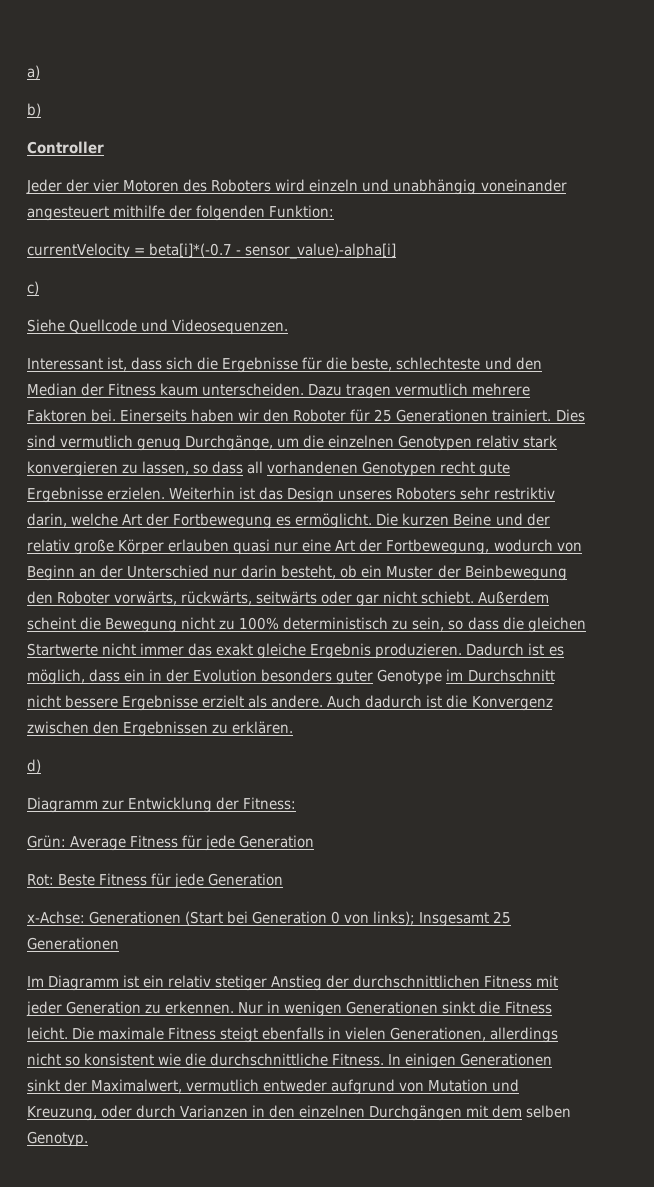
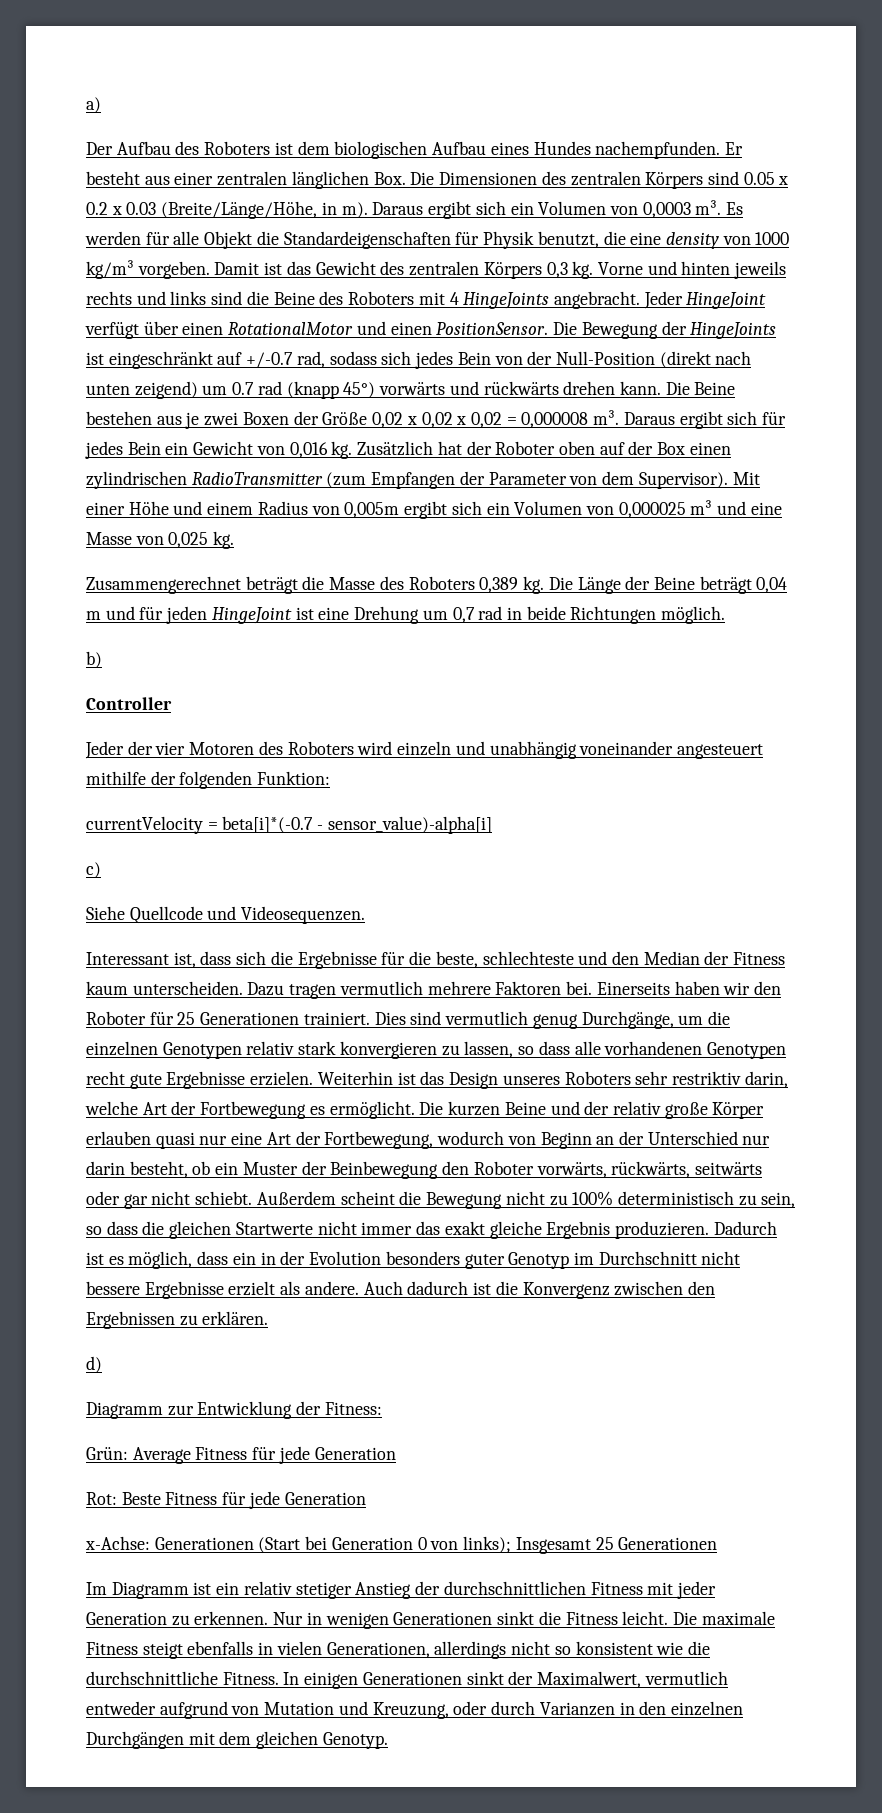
(40, 72) none -> [86,141,743,159] [86,171,789,189] [86,200,744,219] [85,231,790,249] [86,260,787,279] [86,291,767,309] [85,321,777,339] [86,351,752,369] [86,381,736,399] [86,410,787,429] [85,441,731,459] [86,471,760,489] [86,500,782,519] [86,531,235,549] [86,576,788,594] [86,606,726,624] // Der Aufbau des Roboters ist dem biologischen Aufbau eines Hundes nachempfunden. Er besteht aus einer zentralen länglichen Box. Die Dimensionen des zentralen Körpers sind 0.05 x 0.2 x 0.03 (Breite/Länge/Höhe, in m). Daraus ergibt sich ein Volumen von 0,0003 m³. Es werden für alle Objekt die Standardeigenschaften für Physik benutzt, die eine density von 1000 kg/m³ vorgeben. Damit ist das Gewicht des zentralen Körpers 0,3 kg. Vorne und hinten jeweils rechts und links sind die Beine des Roboters mit 4 HingeJoints angebracht. Jeder HingeJoint verfügt über einen RotationalMotor und einen PositionSensor. Die Bewegung der HingeJoints ist eingeschränkt auf +/-0.7 rad, sodass sich jedes Bein von der Null-Position (direkt nach unten zeigend) um 0.7 rad (knapp 45°) vorwärts und rückwärts drehen kann. Die Beine bestehen aus je zwei Boxen der Größe 0,02 x 0,02 x 0,02 = 0,000008 m³. Daraus ergibt sich für jedes Bein ein Gewicht von 0,016 kg. Zusätzlich hat der Roboter oben auf der Box einen zylindrischen RadioTransmitter (zum Empfangen der Parameter von dem Supervisor). Mit einer Höhe und einem Radius von 0,005m ergibt sich ein Volumen von 0,000025 m³ und eine Masse von 0,025 kg. // Zusammengerechnet beträgt die Masse des Roboters 0,389 kg. Die Länge der Beine beträgt 0,04 m und für jeden HingeJoint ist eine Drehung um 0,7 rad in beide Richtungen möglich.
[247,461,264,474] all -> [574,1041,601,1055] alle
[377,669,443,685] Genotype -> [508,1252,570,1269] Genotyp
[526,1105,572,1118] selben -> [256,1731,319,1749] gleichen

